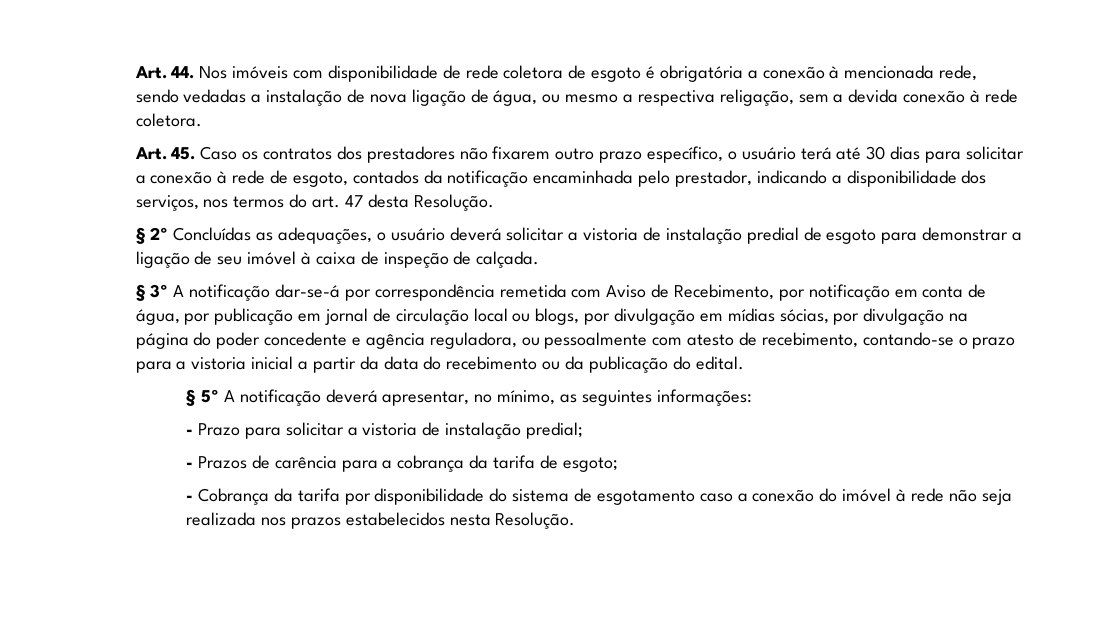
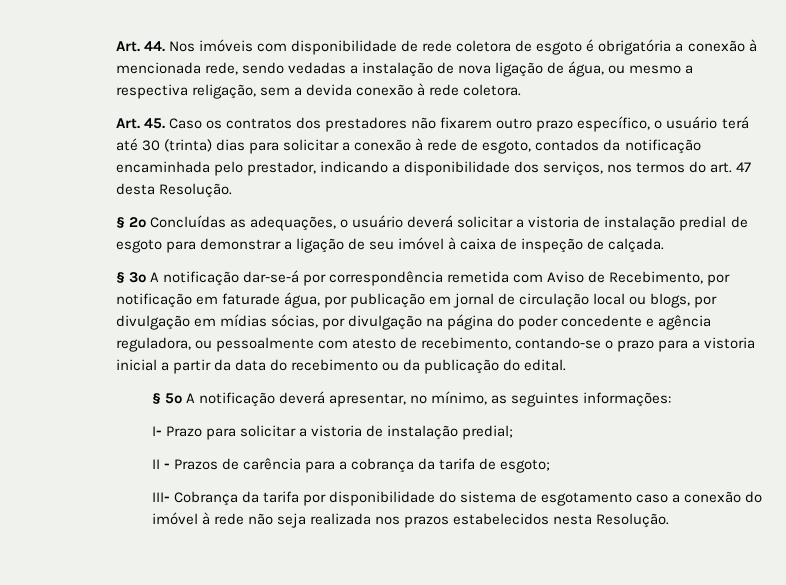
(886, 153) none -> [163,139,212,152] (trinta)
[922,284,987,298] conta de -> [221,293,280,305] faturade
[186,429,194,435] - -> [151,426,162,436] I-
(583, 430) none -> [151,459,160,469] II
[186,495,194,501] - -> [151,492,170,502] III-

